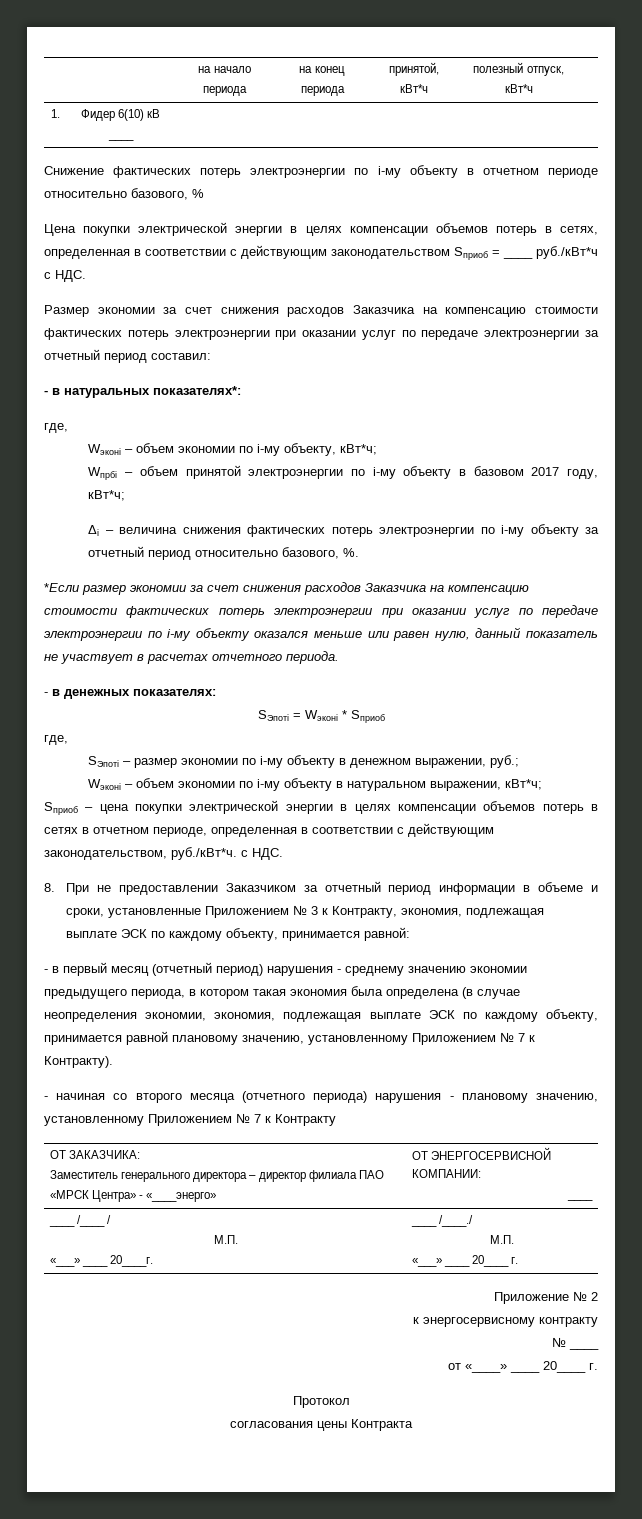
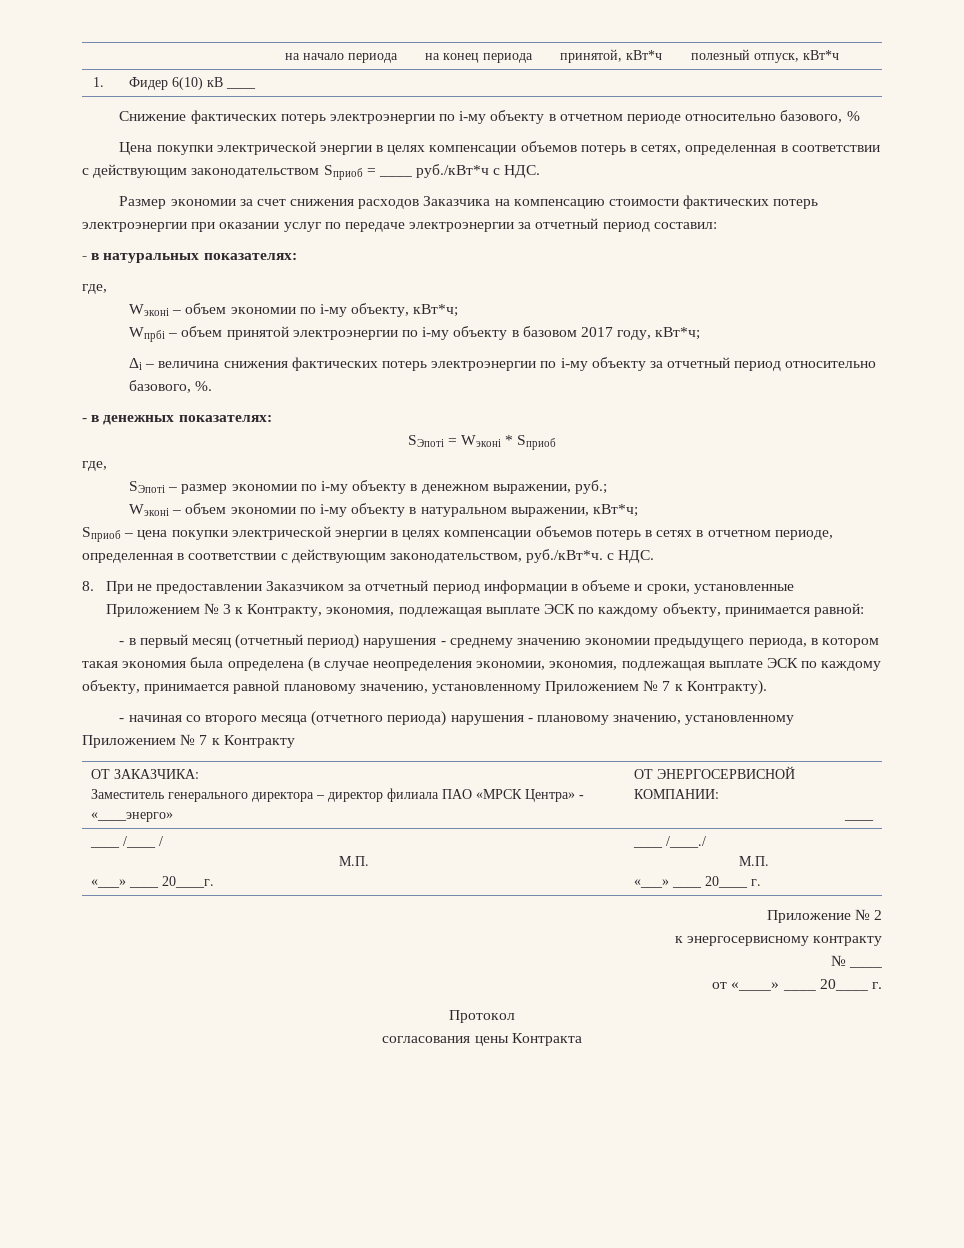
[153,386,241,395] показателях*: -> [203,253,297,260] показателях:
[44,582,529,595] [44,605,598,618] [44,627,599,641] [44,651,339,664] // *Если размер экономии за счет снижения расходов Заказчика на компенсацию стоимости фактических потерь электроэнергии при оказании услуг по передаче электроэнергии по i-му объекту оказался меньше или равен нулю, данный показатель не участвует в расчетах отчетного периода. -> (213, 386) none

